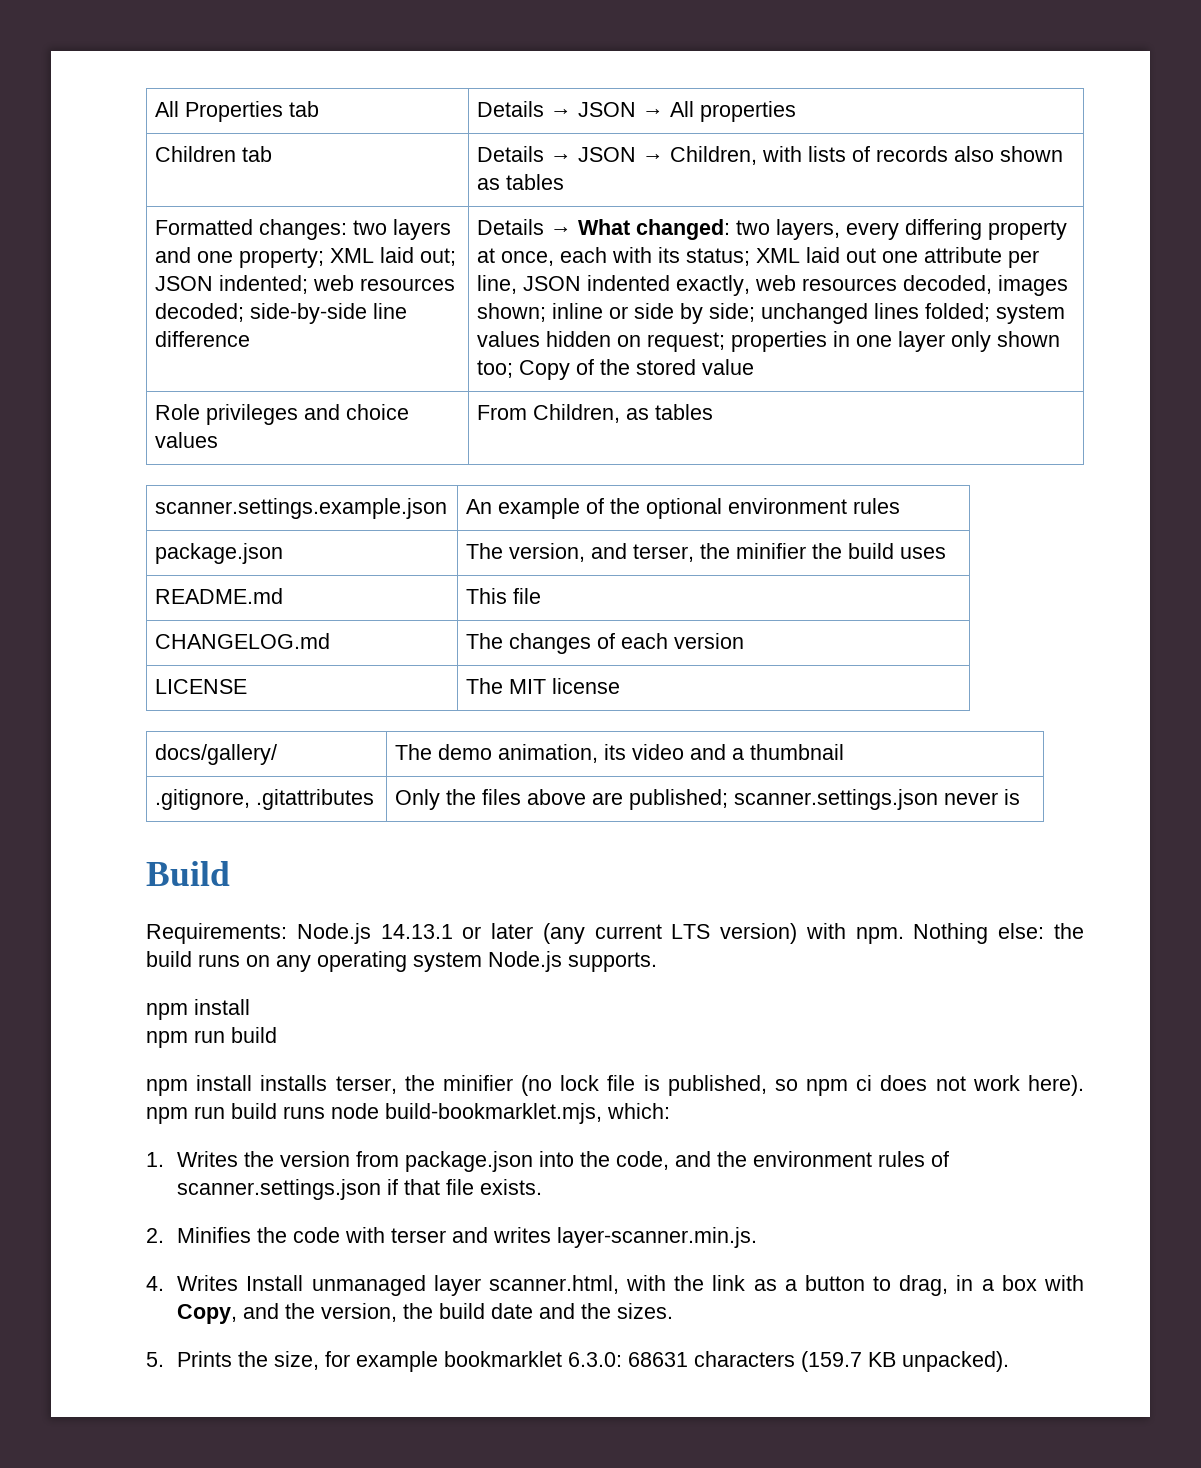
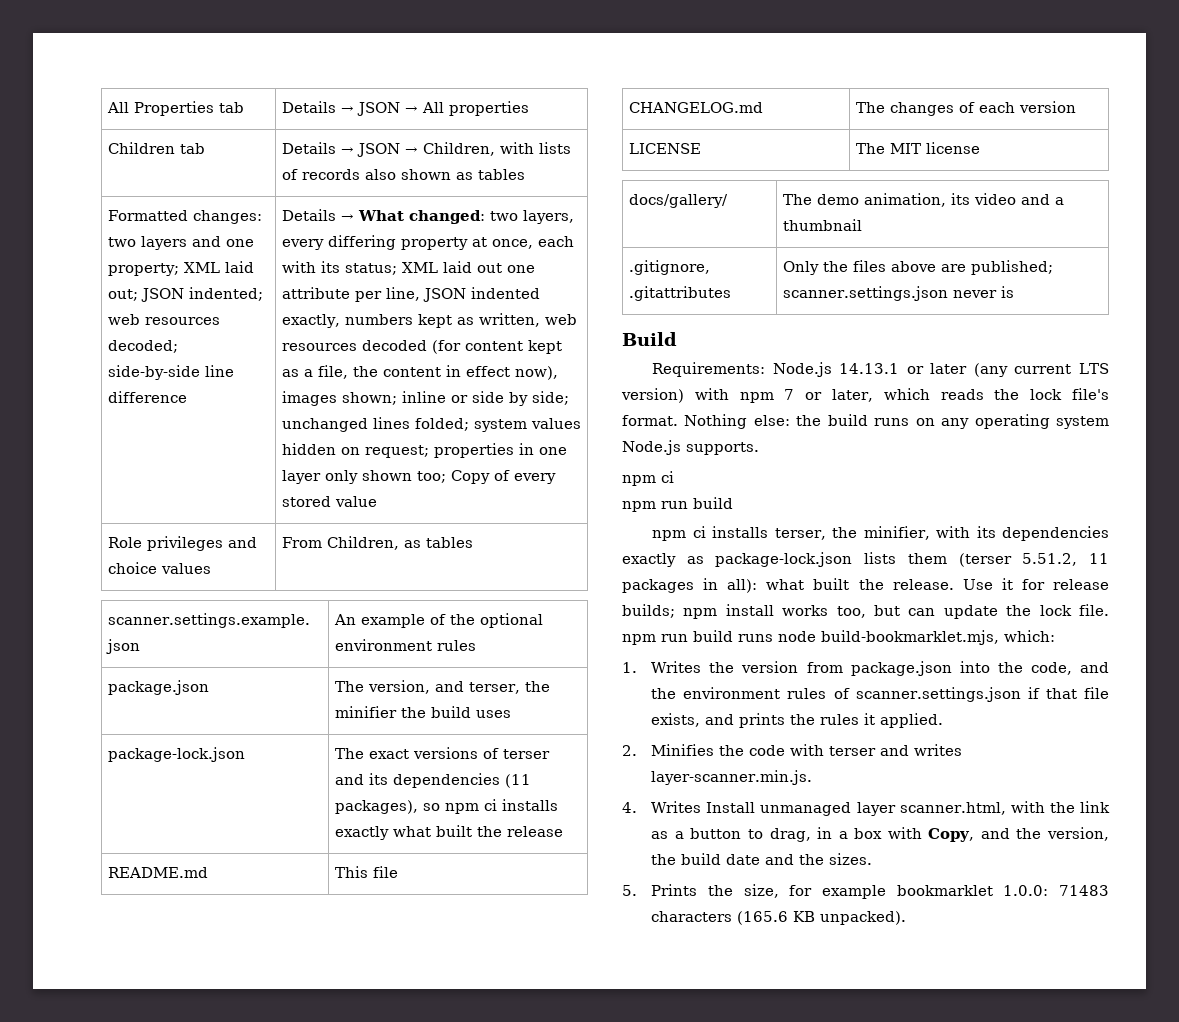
[755,275,993,294] web resources decoded, -> [344,313,577,328] [281,340,562,354] [281,365,558,380] numbers kept as written, web resources decoded (for content kept as a file, the content in effect now),
[600,359,631,375] the -> [513,473,556,484] every
(947, 553) none -> [107,747,245,762] [334,747,550,759] [334,773,531,788] [334,799,558,814] [334,825,563,840] // package-lock.json | The exact versions of terser and its dependencies (11 packages), so npm ci installs exactly what built the release
[855,927,904,944] npm. -> [739,388,1109,403] [622,415,678,426] npm 7 or later, which reads the lock file's format.
[194,999,250,1015] install -> [661,471,674,483] ci
[196,1075,253,1091] install -> [692,526,706,538] ci
[442,1075,1084,1096] minifier (no lock file is published, so npm ci does not work here). -> [863,526,1109,541] [622,552,1109,567] [622,578,1109,593] [622,604,1109,619] minifier, with its dependencies exactly as package-lock.json lists them (terser 5.51.2, 11 packages in all): what built the release. Use it for release builds; npm install works too, but can update the lock file.
[480,1179,543,1195] exists. -> [651,713,944,728] exists, and prints the rules it applied.
[568,1351,863,1372] 6.3.0: 68631 characters (159.7 -> [1003,885,1109,896] [651,911,789,925] 1.0.0: 71483 characters (165.6

